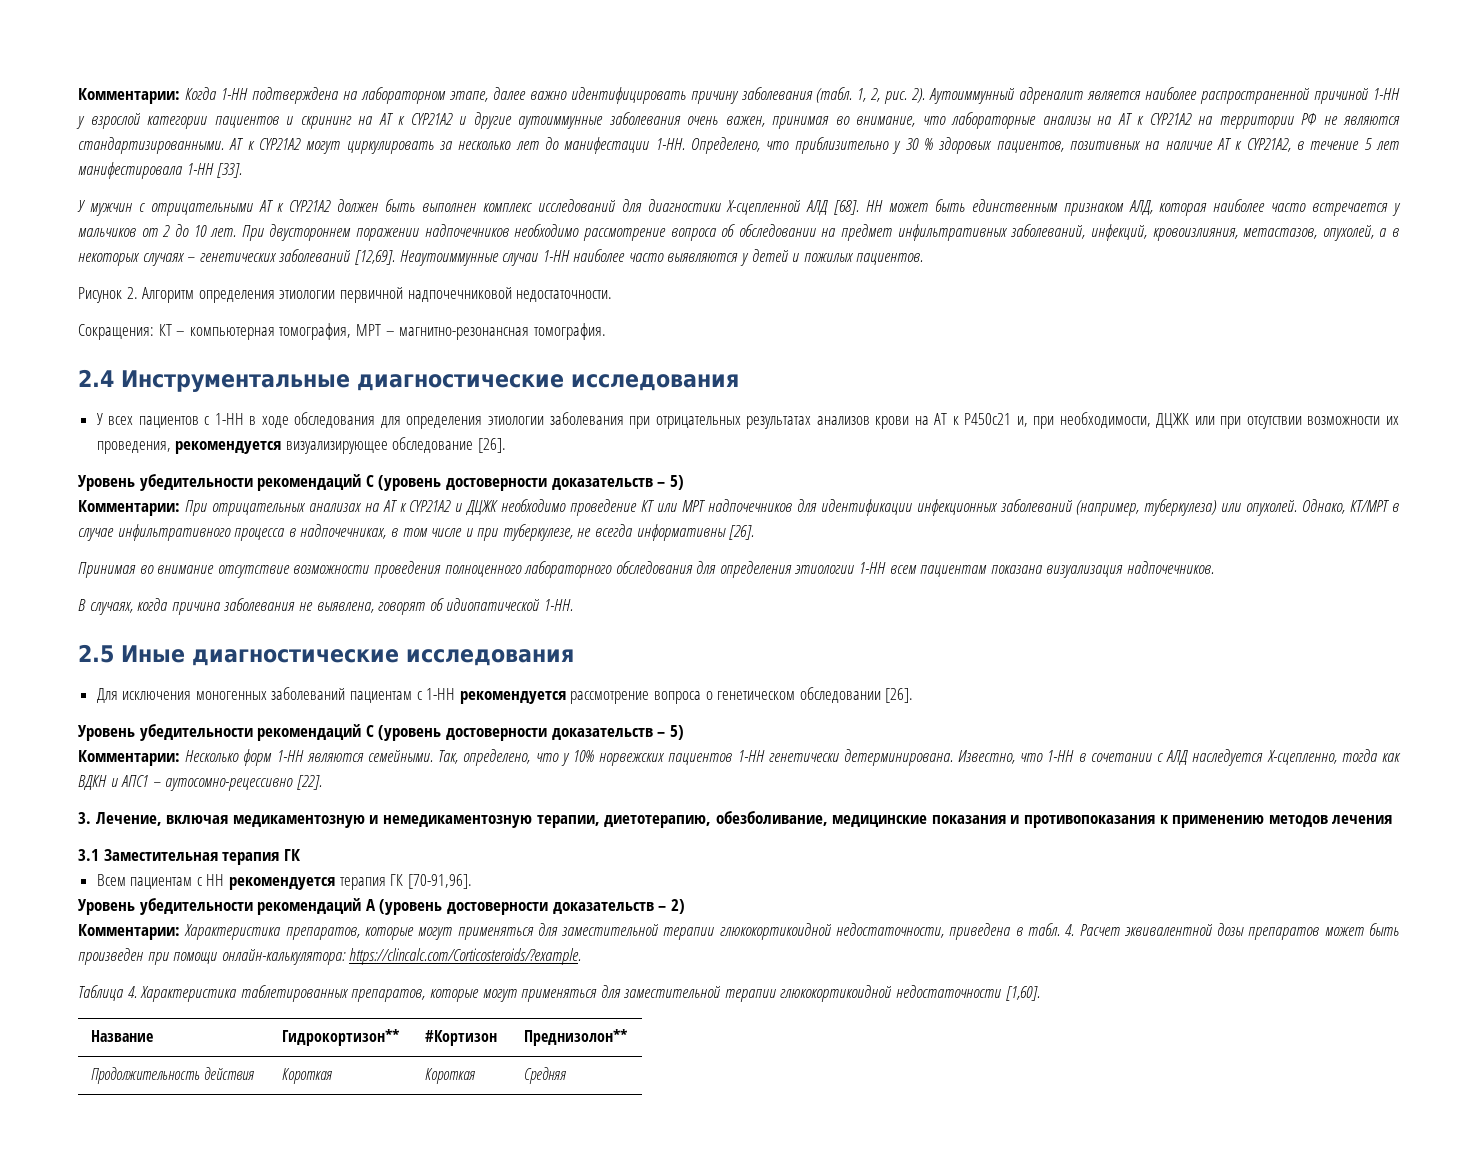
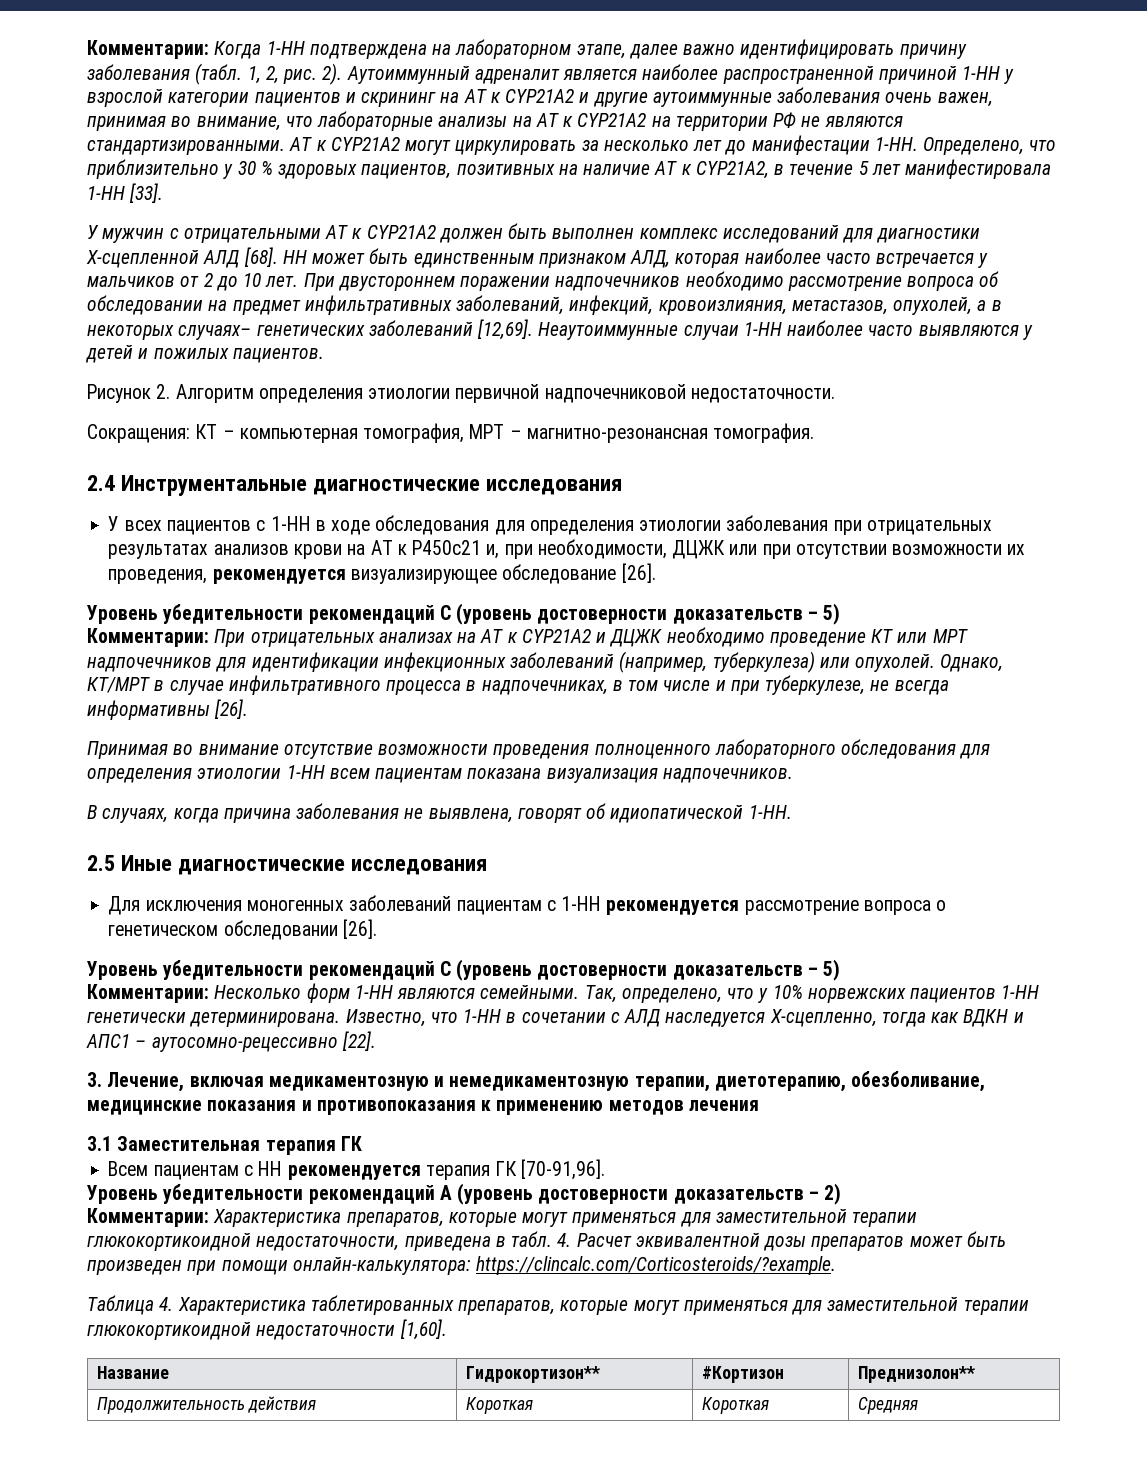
[142,253,196,266] случаях – -> [178,325,252,340] случаях–

